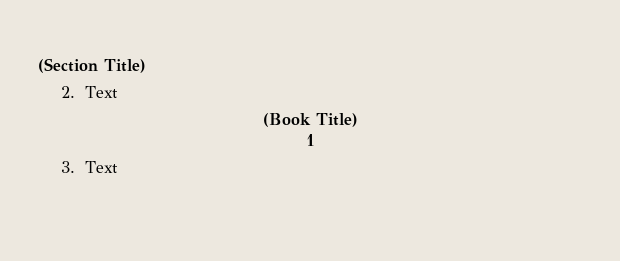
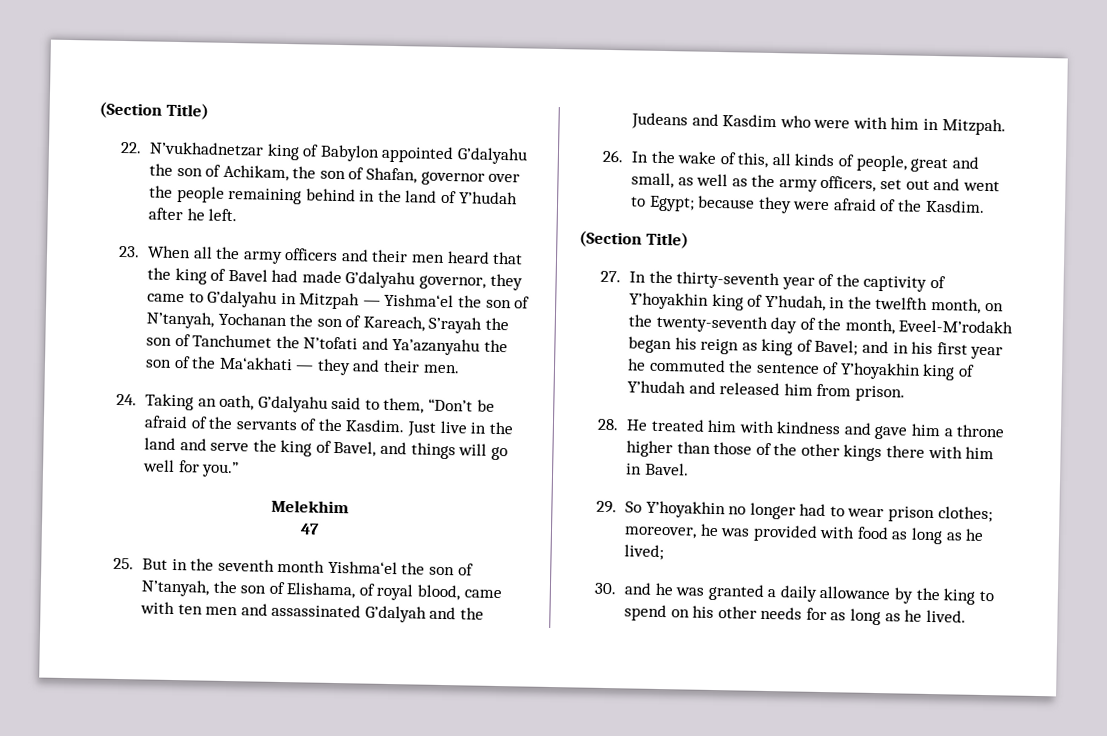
[38,58,146,73] [61,86,118,98] [262,113,358,127] [305,134,315,146] [61,161,118,173] (Section Title) // 2. Text // (Book Title) // 1 // 3. Text -> [99,101,209,120] [120,141,528,165] [148,163,521,186] [148,185,518,205] [147,207,238,222] [118,245,524,265] [146,267,523,291] [146,290,531,310] [145,311,510,334] [145,333,509,356] [144,355,460,376] [116,393,495,414] [143,415,513,437] [143,437,508,461] [142,459,240,478] [271,499,349,514] [300,523,320,535] [113,557,474,576] [140,579,502,601] [139,601,485,623] [630,112,1006,136] [602,149,979,173] [630,172,1000,192] [630,195,985,214] [579,230,689,249] [600,270,947,292] [628,292,1004,314] [627,314,1014,335] [627,336,1004,360] [626,358,976,381] [626,380,905,402] [597,418,1006,440] [625,440,995,462] [625,462,689,476] [596,500,993,523] [623,523,985,545] [623,544,664,561] [594,582,994,605] [623,604,966,626] (Section Title) // 22. N’vukhadnetzar king of Babylon appointed G’dalyahu the son of Achikam, the son of Shafan, governor over the people remaining behind in the land of Y’hudah after he left. // 23. When all the army officers and their men heard that the king of Bavel had made G’dalyahu governor, they came to G’dalyahu in Mitzpah — Yishma‘el the son of N’tanyah, Yochanan the son of Kareach, S’rayah the son of Tanchumet the N’tofati and Ya’azanyahu the son of the Ma‘akhati — they and their men. // 24. Taking an oath, G’dalyahu said to them, “Don’t be afraid of the servants of the Kasdim. Just live in the land and serve the king of Bavel, and things will go well for you.” // Melekhim // 47 // 25. But in the seventh month Yishma‘el the son of N’tanyah, the son of Elishama, of royal blood, came with ten men and assassinated G’dalyah and the Judeans and Kasdim who were with him in Mitzpah. // 26. In the wake of this, all kinds of people, great and small, as well as the army officers, set out and went to Egypt; because they were afraid of the Kasdim. // (Section Title) // 27. In the thirty-seventh year of the captivity of Y’hoyakhin king of Y’hudah, in the twelfth month, on the twenty-seventh day of the month, Eveel-M’rodakh began his reign as king of Bavel; and in his first year he commuted the sentence of Y’hoyakhin king of Y’hudah and released him from prison. // 28. He treated him with kindness and gave him a throne higher than those of the other kings there with him in Bavel. // 29. So Y’hoyakhin no longer had to wear prison clothes; moreover, he was provided with food as long as he lived; // 30. and he was granted a daily allowance by the king to spend on his other needs for as long as he lived.

